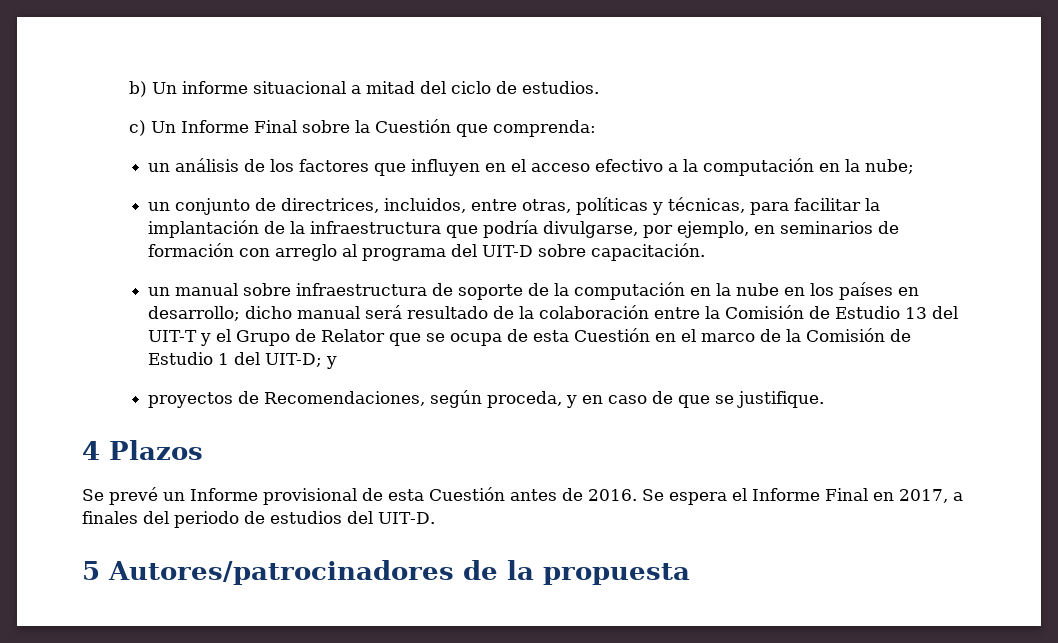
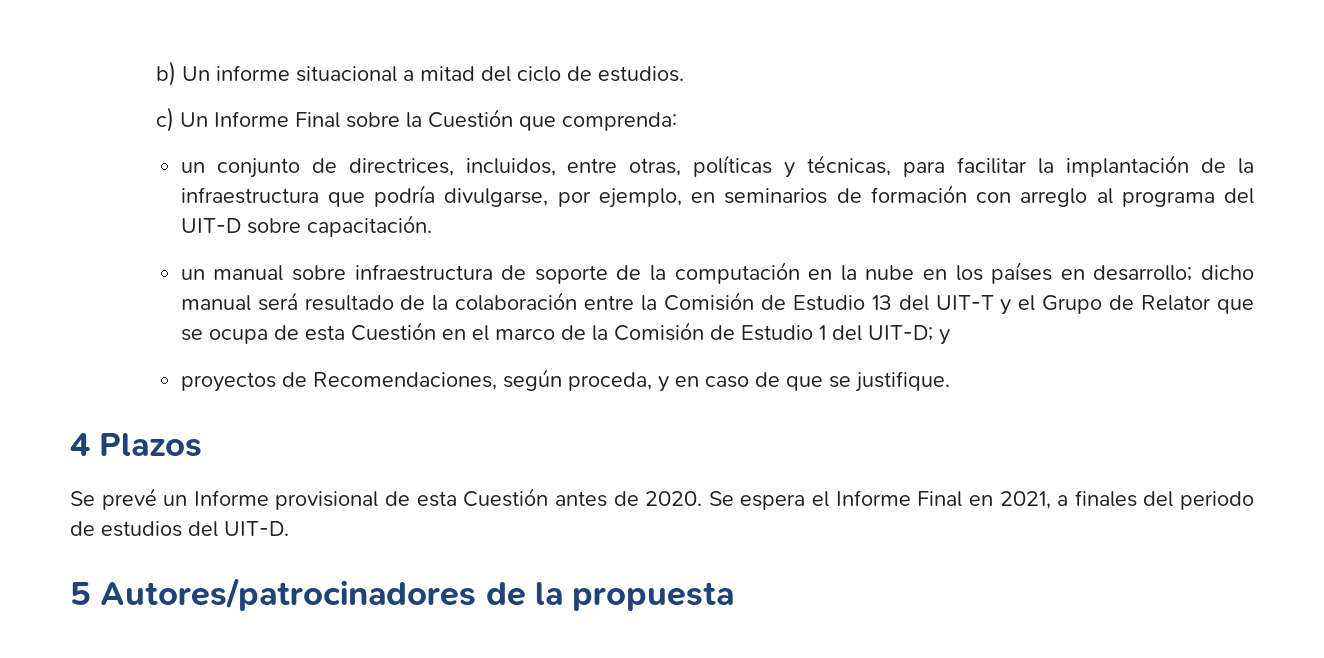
[147,158,914,176] // un análisis de los factores que influyen en el acceso efectivo a la computación en la nube; -> (678, 121) none
[588,489,637,501] 2016. -> [645,491,703,506] 2020.
[899,489,948,503] 2017, -> [999,491,1051,509] 2021,

